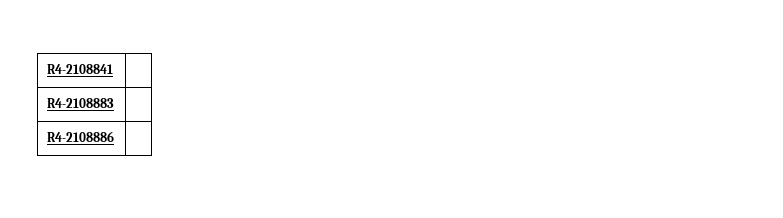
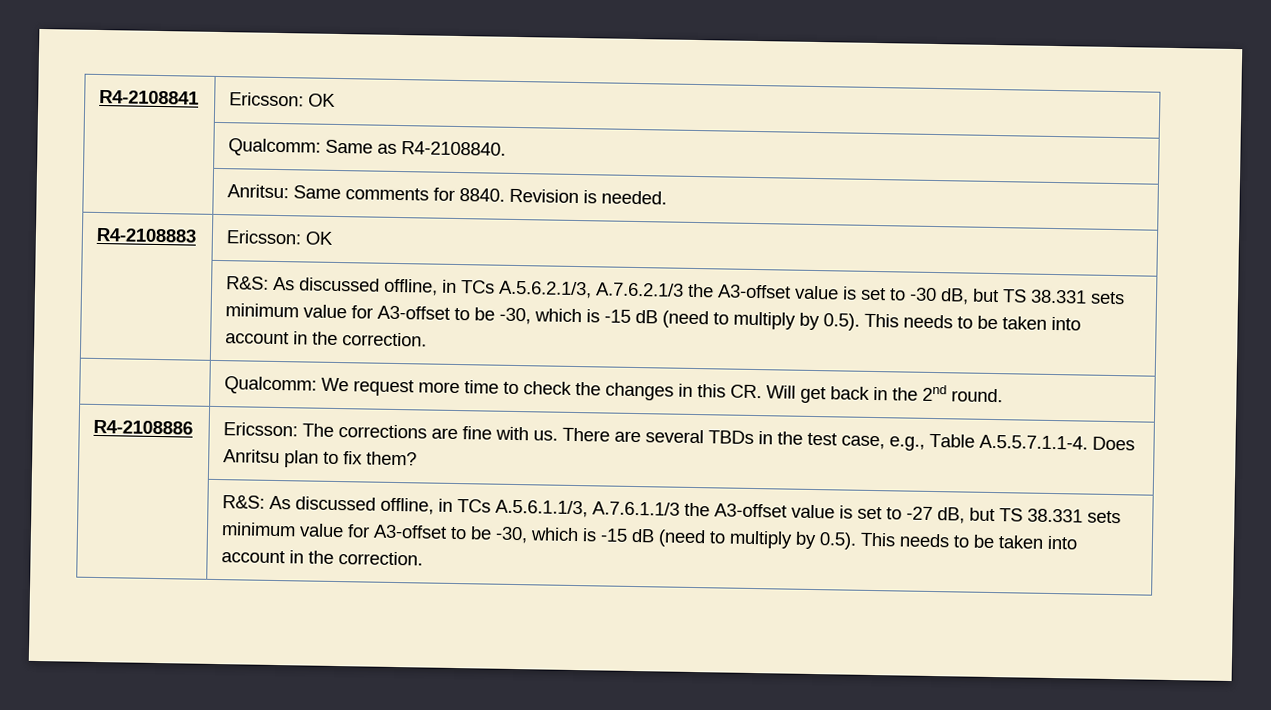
[47,98,115,108] [47,131,115,142] // R4-2108883 | // R4-2108886 | -> [229,92,337,107] [228,138,507,157] [227,184,668,205] [96,227,198,243] [226,230,335,245] [226,276,1126,305] [225,303,1082,331] [225,331,428,347] [224,376,1004,404] [93,419,194,435] [223,422,1136,451] [223,449,418,468] [222,495,1122,524] [221,522,1079,550] [221,550,424,566] Ericsson: OK // | Qualcomm: Same as R4-2108840. // | Anritsu: Same comments for 8840. Revision is needed. // R4-2108883 | Ericsson: OK // | R&S: As discussed offline, in TCs A.5.6.2.1/3, A.7.6.2.1/3 the A3-offset value is set to -30 dB, but TS 38.331 sets minimum value for A3-offset to be -30, which is -15 dB (need to multiply by 0.5). This needs to be taken into account in the correction. // | Qualcomm: We request more time to check the changes in this CR. Will get back in the 2nd round. // R4-2108886 | Ericsson: The corrections are fine with us. There are several TBDs in the test case, e.g., Table A.5.5.7.1.1-4. Does Anritsu plan to fix them? // | R&S: As discussed offline, in TCs A.5.6.1.1/3, A.7.6.1.1/3 the A3-offset value is set to -27 dB, but TS 38.331 sets minimum value for A3-offset to be -30, which is -15 dB (need to multiply by 0.5). This needs to be taken into account in the correction.

